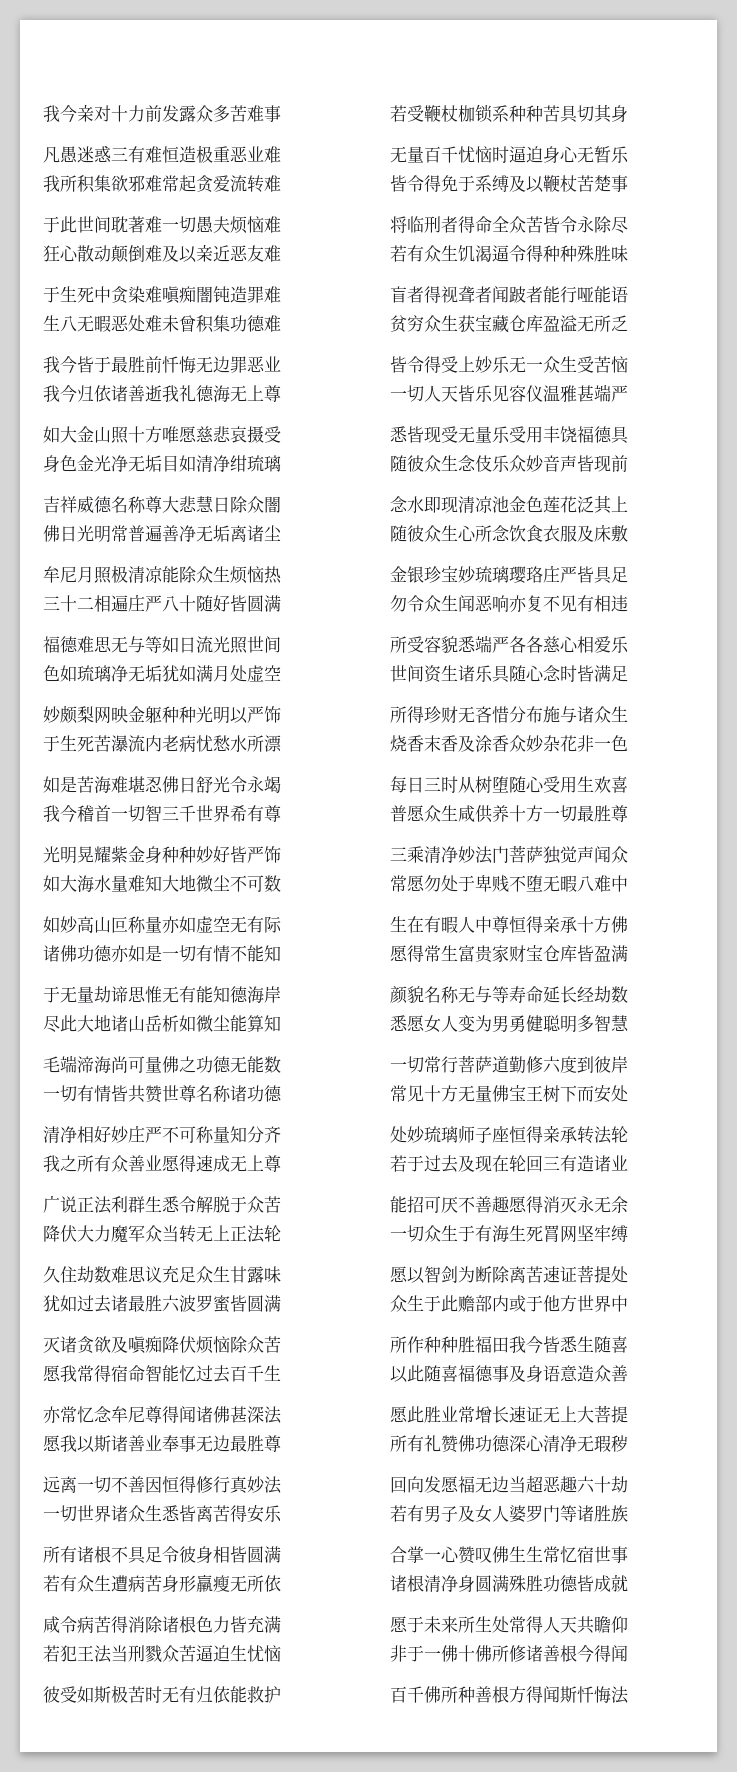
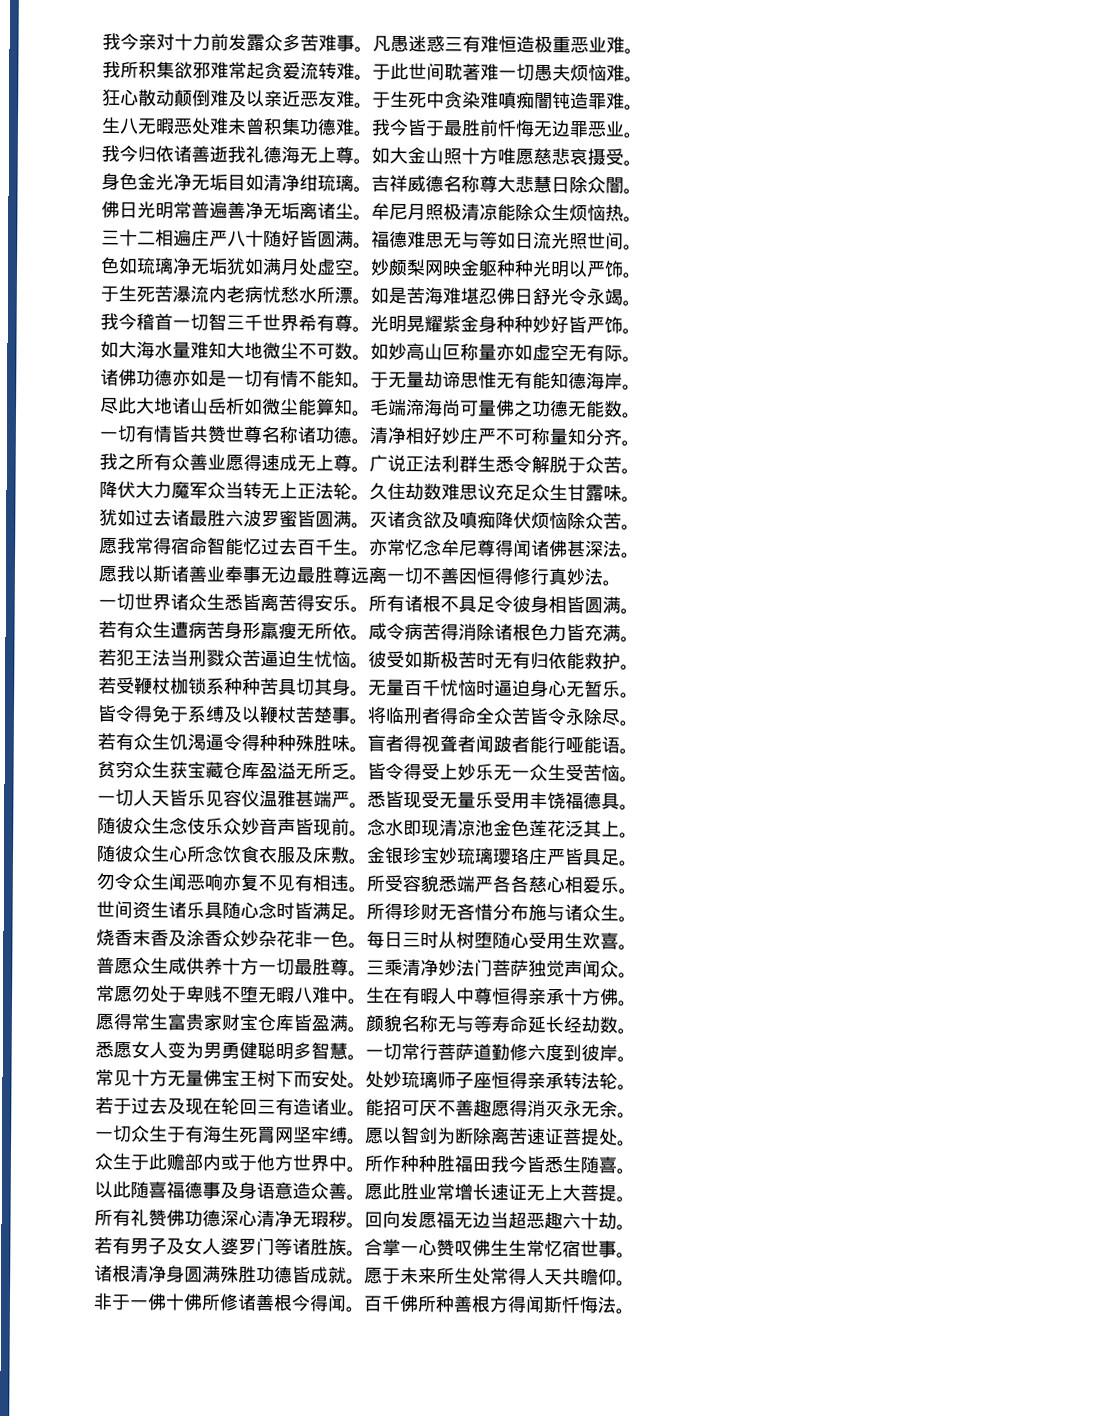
(281, 113) // -> [354,46,373,53] 。
(281, 154) none -> [624,48,643,55] 。
(281, 183) // -> [354,74,373,81] 。
(281, 224) none -> [624,76,643,83] 。
(281, 253) // -> [354,102,373,109] 。
(281, 294) none -> [624,104,643,111] 。
(281, 323) // -> [353,130,372,137] 。
(281, 364) none -> [623,132,642,139] 。
(281, 393) // -> [353,158,372,165] 。
(281, 434) none -> [623,160,642,167] 。
(281, 463) // -> [353,186,372,193] 。
(281, 504) none -> [623,188,642,195] 。
(281, 533) // -> [353,214,372,221] 。
(282, 575) none -> [623,216,642,223] 。
(281, 603) // -> [353,242,372,249] 。
(281, 644) none -> [623,244,642,251] 。
(281, 673) // -> [352,270,371,277] 。
(281, 714) none -> [622,272,641,279] 。
(281, 743) // -> [352,298,371,305] 。
(281, 784) none -> [622,300,641,307] 。
(281, 813) // -> [352,326,371,333] 。
(281, 854) none -> [622,328,641,335] 。
(281, 883) // -> [352,354,371,361] 。
(282, 924) none -> [622,356,641,363] 。
(281, 953) // -> [352,382,371,389] 。
(281, 994) none -> [622,384,641,391] 。
(281, 1023) // -> [352,410,371,417] 。
(281, 1064) none -> [621,412,641,419] 。
(282, 1093) // -> [351,438,370,445] 。
(281, 1134) none -> [621,440,640,447] 。
(281, 1163) // -> [351,466,370,473] 。
(281, 1204) none -> [621,468,640,475] 。
(281, 1233) // -> [351,494,370,501] 。
(281, 1274) none -> [621,496,640,503] 。
(281, 1303) // -> [351,522,370,529] 。
(281, 1344) none -> [621,524,640,531] 。
(281, 1373) // -> [351,550,370,557] 。
(282, 1415) none -> [621,552,640,559] 。
(281, 1443) // -> (351, 575) none
(282, 1485) none -> [602,580,621,587] 。
(282, 1513) // -> [350,606,369,613] 。
(281, 1554) none -> [620,608,639,615] 。
(281, 1583) // -> [350,634,369,641] 。
(281, 1624) none -> [620,636,639,643] 。
(281, 1653) // -> [350,662,369,669] 。
(281, 1694) none -> [620,664,639,671] 。
(628, 113) // -> [350,690,369,697] 。
(629, 154) none -> [620,692,639,699] 。
(628, 183) // -> [349,718,368,725] 。
(628, 225) none -> [619,720,638,727] 。
(628, 253) // -> [349,746,368,753] 。
(628, 294) none -> [619,748,638,755] 。
(628, 323) // -> [349,774,368,781] 。
(628, 364) none -> [619,776,638,783] 。
(628, 393) // -> [349,802,368,809] 。
(629, 435) none -> [619,804,638,811] 。
(628, 463) // -> [349,830,368,837] 。
(628, 504) none -> [619,832,638,839] 。
(628, 533) // -> [348,858,367,865] 。
(628, 574) none -> [618,860,637,867] 。
(628, 603) // -> [348,886,367,893] 。
(629, 644) none -> [618,888,637,895] 。
(628, 673) // -> [348,914,367,921] 。
(628, 714) none -> [618,916,637,923] 。
(628, 743) // -> [348,942,367,949] 。
(628, 784) none -> [618,944,637,951] 。
(628, 813) // -> [348,970,367,977] 。
(628, 854) none -> [618,972,637,979] 。
(628, 883) // -> [348,998,367,1005] 。
(628, 924) none -> [617,1000,637,1007] 。
(628, 953) // -> [347,1026,366,1033] 。
(628, 994) none -> [617,1028,636,1035] 。
(629, 1023) // -> [347,1054,366,1061] 。
(628, 1064) none -> [617,1056,636,1063] 。
(628, 1093) // -> [347,1082,366,1089] 。
(628, 1134) none -> [617,1084,636,1091] 。
(628, 1163) // -> [347,1110,366,1117] 。
(628, 1204) none -> [617,1112,636,1119] 。
(628, 1233) // -> [347,1138,366,1145] 。
(628, 1274) none -> [617,1140,636,1147] 。
(628, 1303) // -> [346,1166,365,1173] 。
(628, 1344) none -> [616,1168,635,1175] 。
(628, 1373) // -> [346,1194,365,1201] 。
(628, 1414) none -> [616,1196,635,1203] 。
(628, 1443) // -> [346,1222,365,1229] 。
(628, 1484) none -> [616,1224,635,1231] 。
(628, 1513) // -> [346,1250,365,1257] 。
(628, 1554) none -> [616,1252,635,1259] 。
(628, 1583) // -> [346,1278,365,1285] 。
(628, 1624) none -> [616,1280,635,1287] 。
(628, 1653) // -> [345,1306,364,1313] 。
(629, 1695) none -> [615,1308,634,1315] 。

